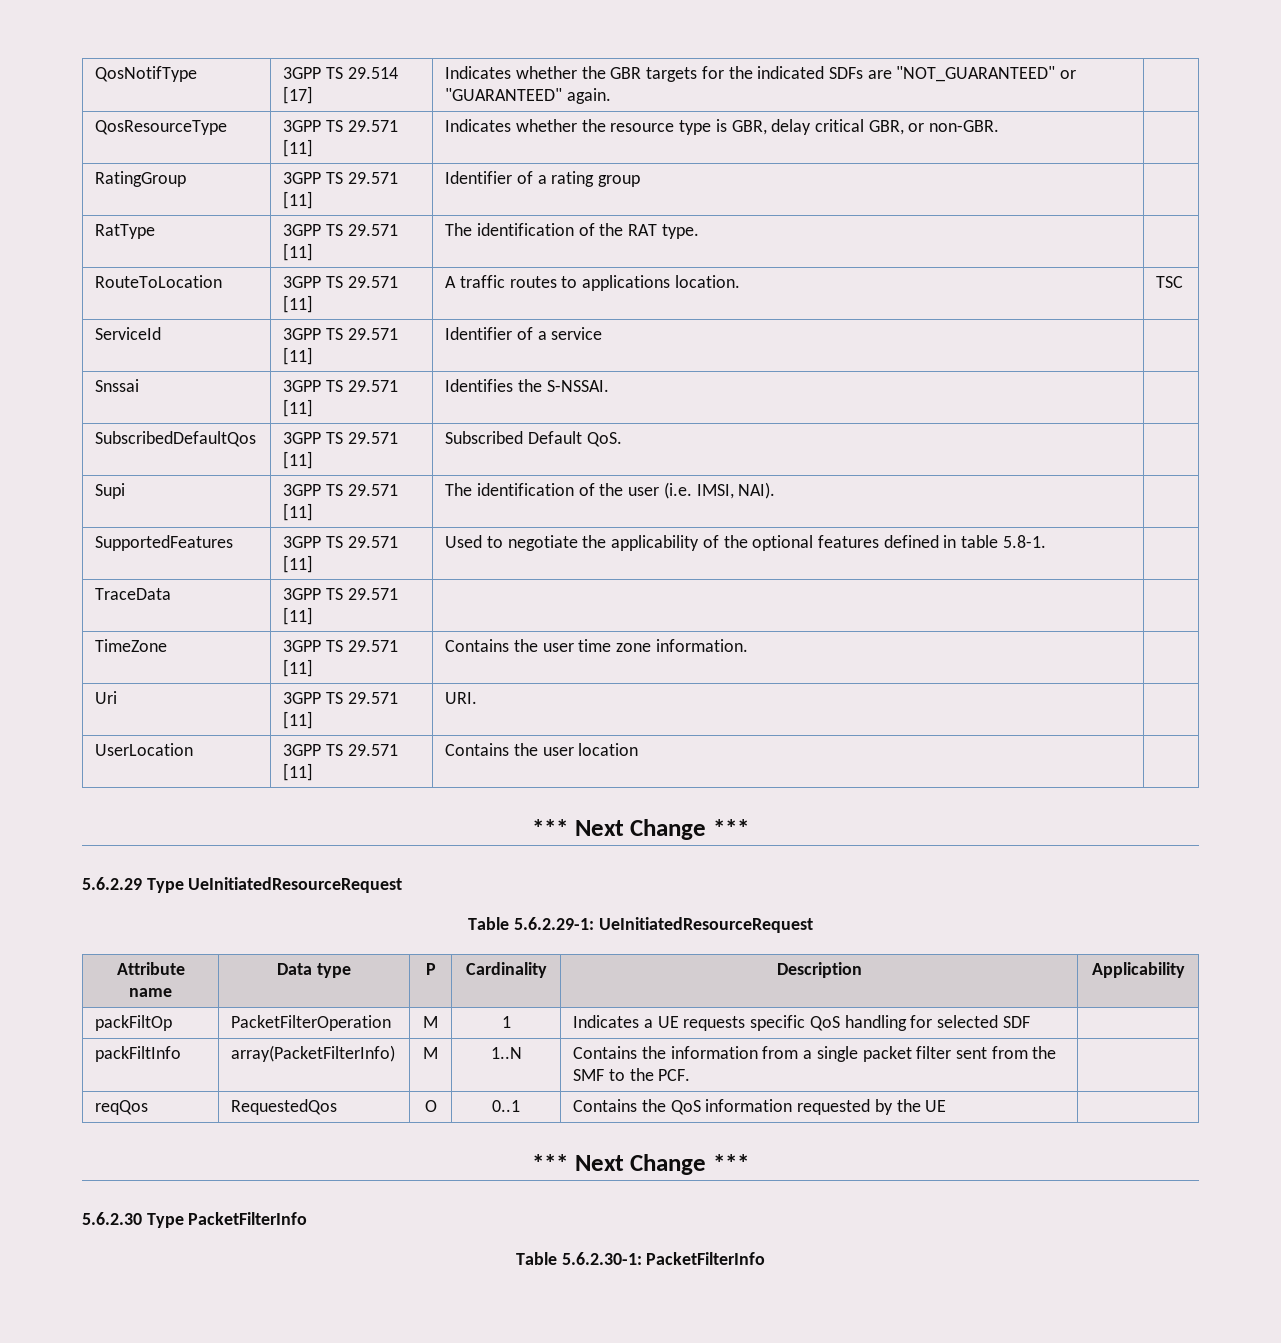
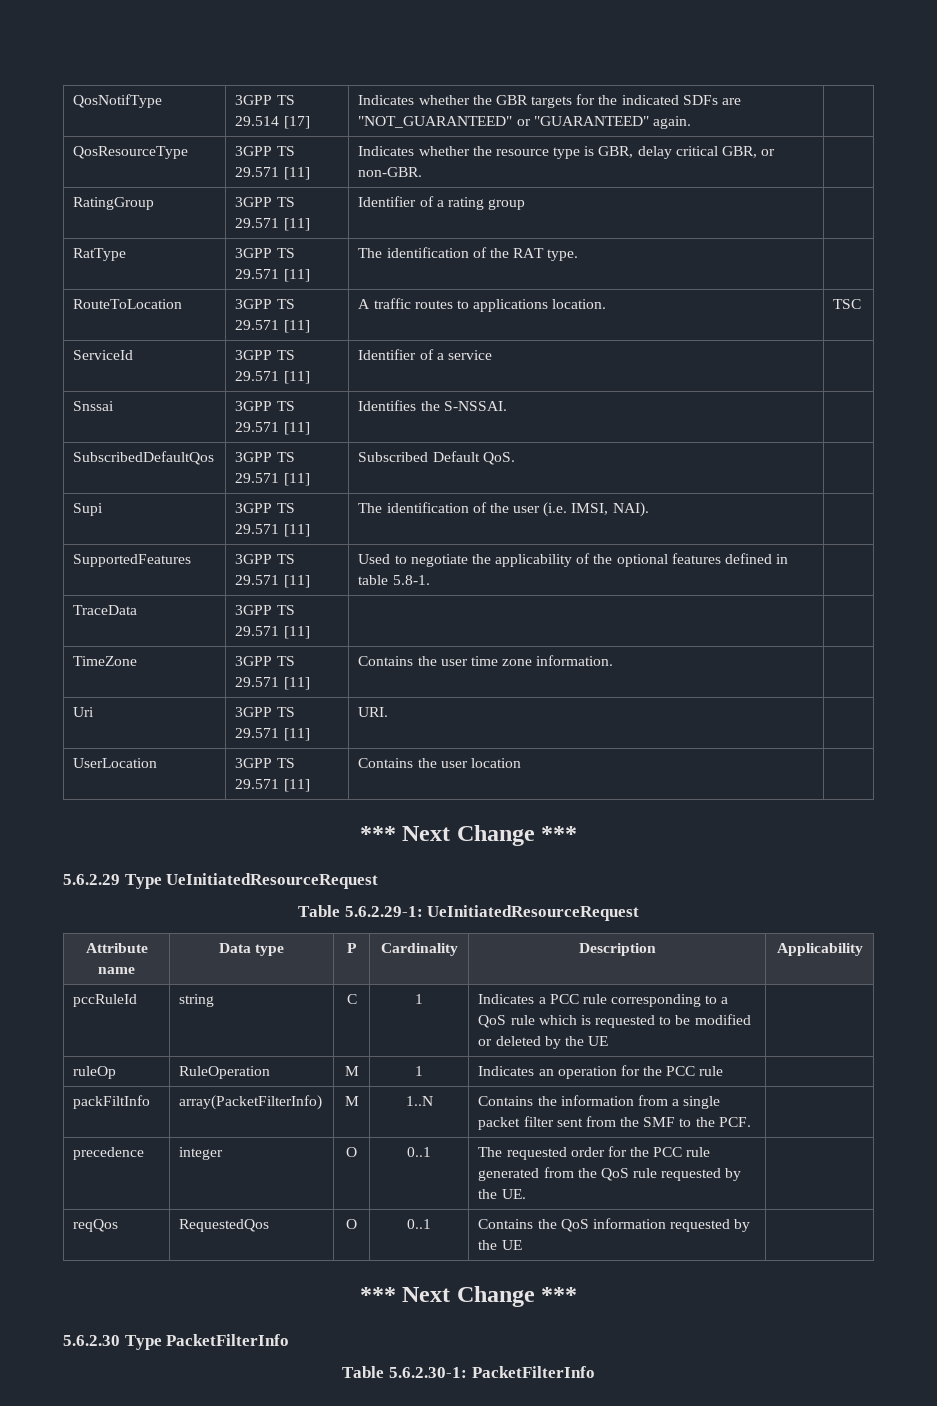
[95,1015,173,1031] [231,1015,392,1031] [423,1016,438,1028] [501,1016,511,1028] [573,1015,1030,1031] packFiltOp | PacketFilterOperation | M | 1 | Indicates a UE requests specific QoS handling for selected SDF -> [73,994,138,1007] [179,994,215,1007] [346,994,357,1004] [415,994,423,1004] [478,994,729,1007] [478,1014,751,1028] [478,1036,609,1049] [73,1066,117,1079] [179,1066,271,1079] [344,1066,359,1076] [415,1066,423,1076] [478,1065,724,1079] pccRuleId | string | C | 1 | Indicates a PCC rule corresponding to a QoS rule which is requested to be modified or deleted by the UE | // ruleOp | RuleOperation | M | 1 | Indicates an operation for the PCC rule
(691, 1075) none -> [73,1147,145,1160] [179,1147,224,1160] [346,1147,357,1157] [407,1147,431,1157] [478,1146,711,1160] [478,1167,742,1181] [478,1189,526,1199] // precedence | integer | O | 0..1 | The requested order for the PCC rule generated from the QoS rule requested by the UE. |

